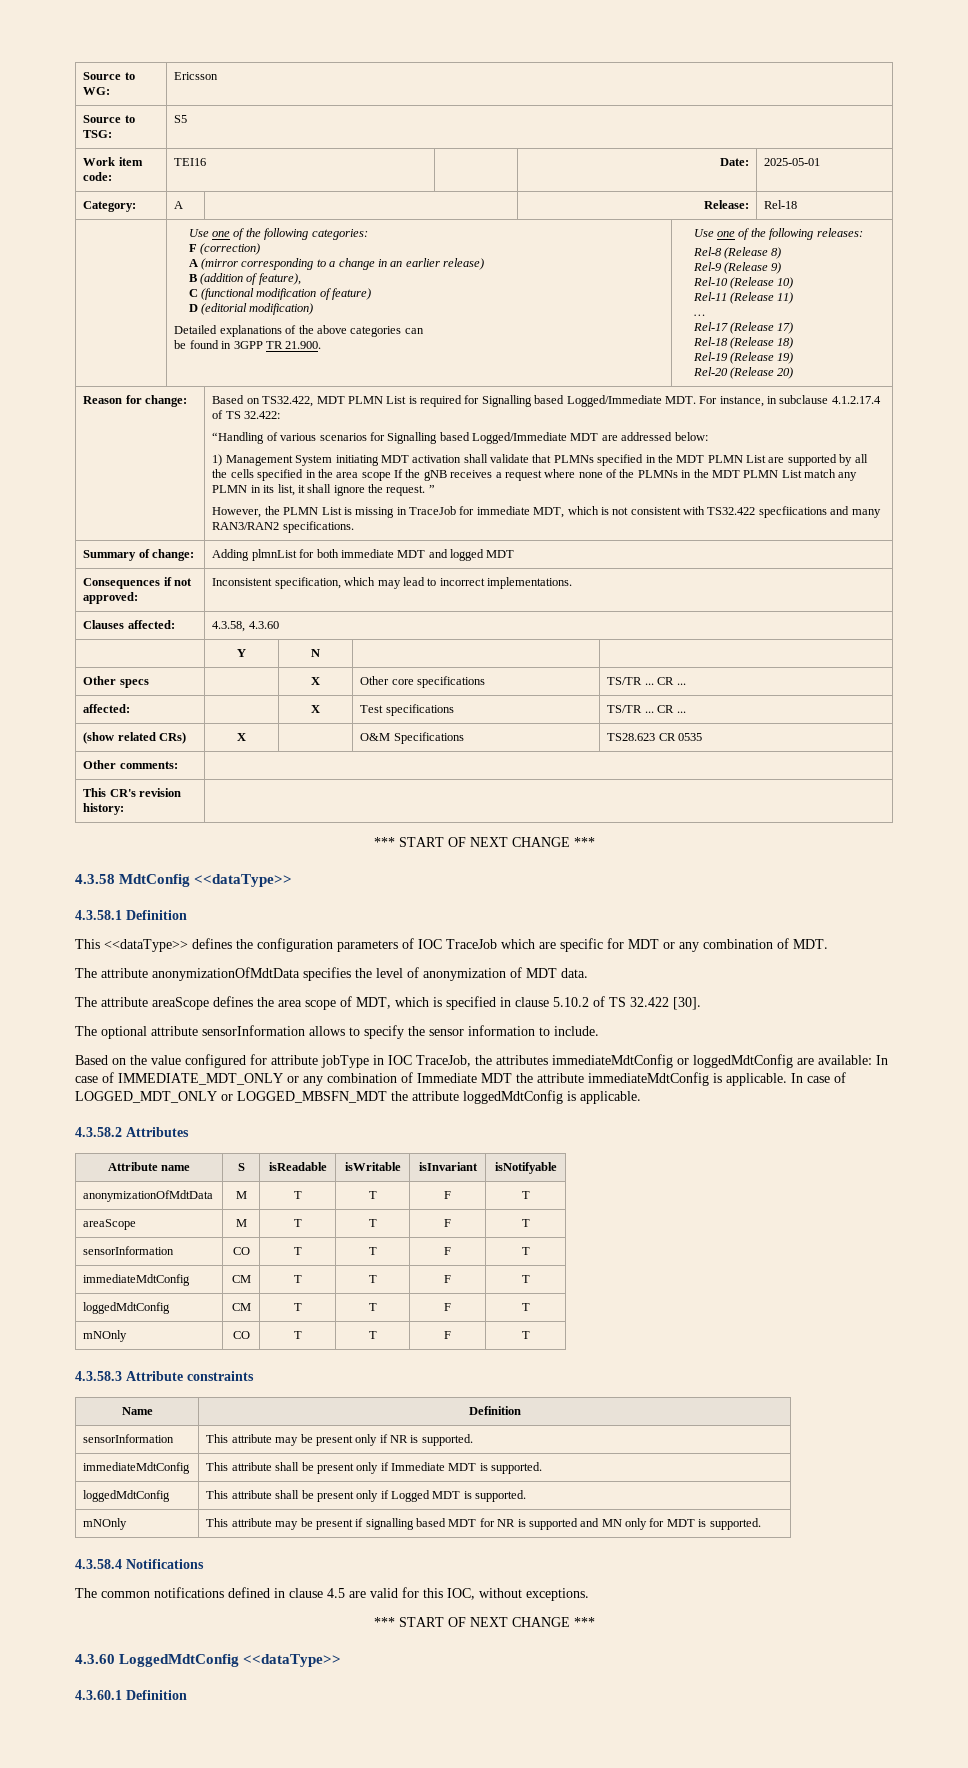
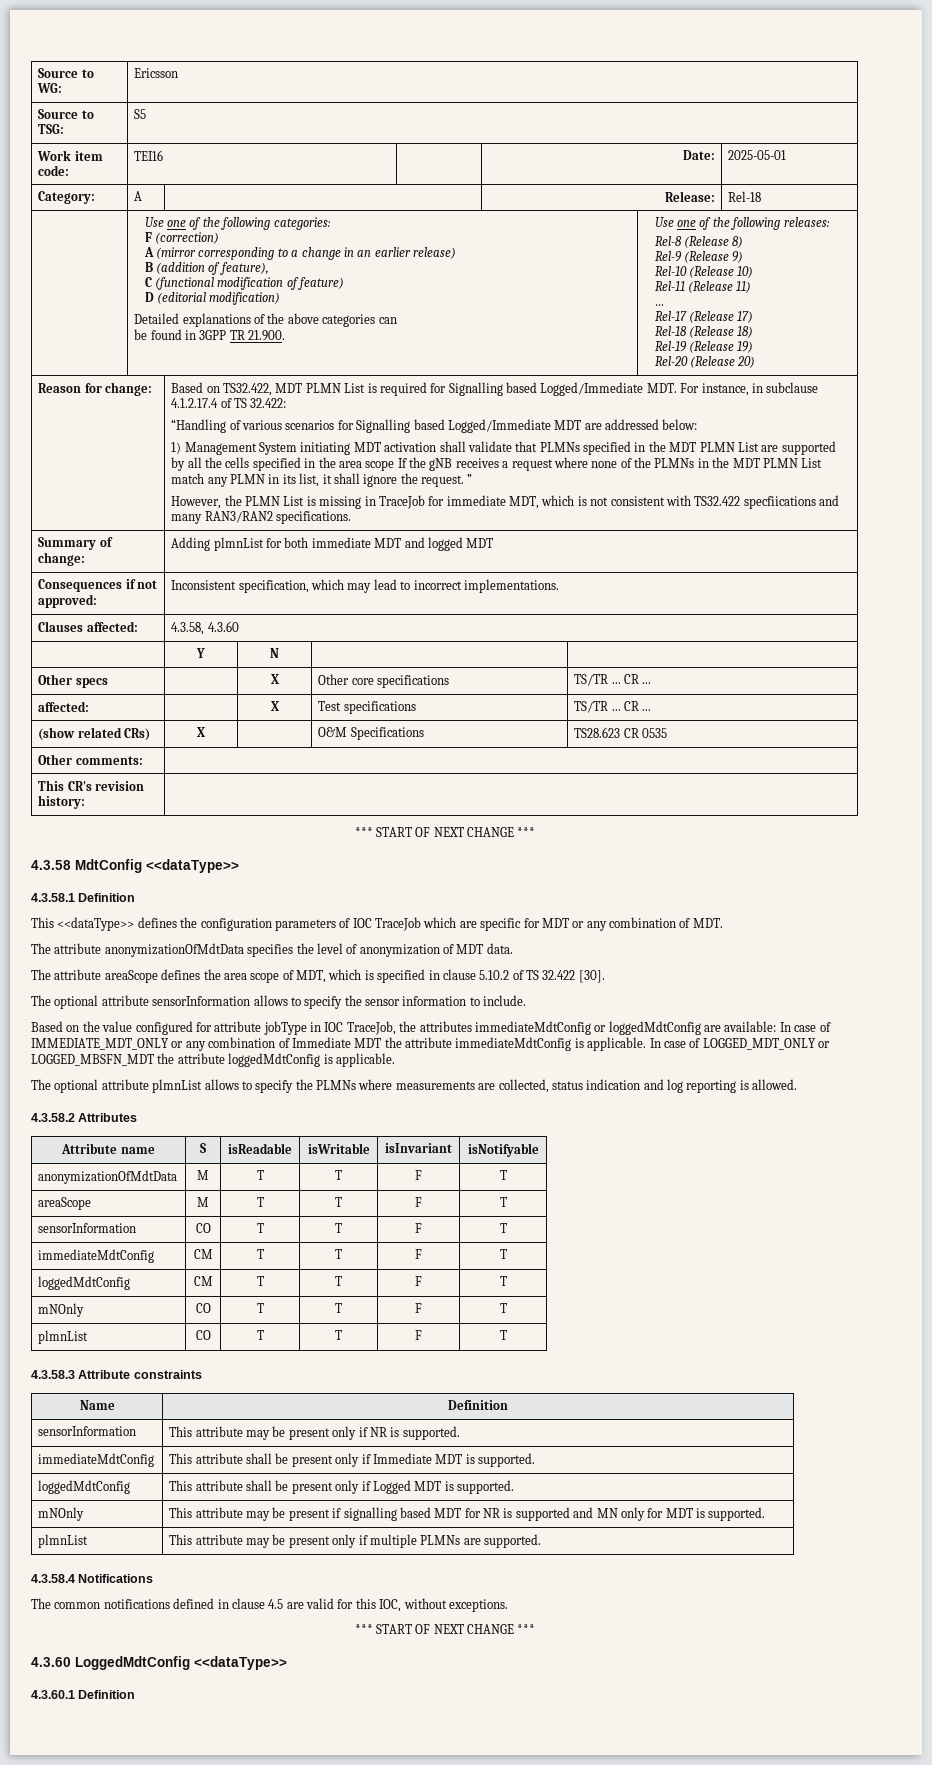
(641, 1097) none -> [31,1079,798,1093] // The optional attribute plmnList allows to specify the PLMNs where measurements are collected, status indication and log reporting is allowed.
(530, 1335) none -> [38,1330,89,1344] [195,1330,211,1340] [256,1330,264,1340] [334,1330,342,1340] [414,1330,422,1340] [499,1330,507,1340] // plmnList | CO | T | T | F | T
(761, 1524) none -> [38,1534,89,1548] [169,1534,542,1548] // plmnList | This attribute may be present only if multiple PLMNs are supported.

